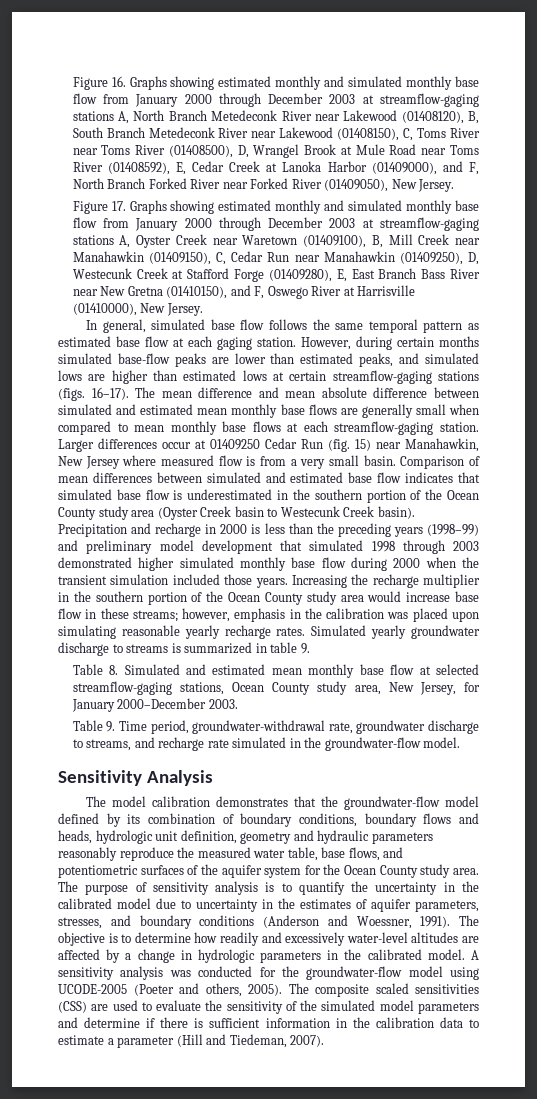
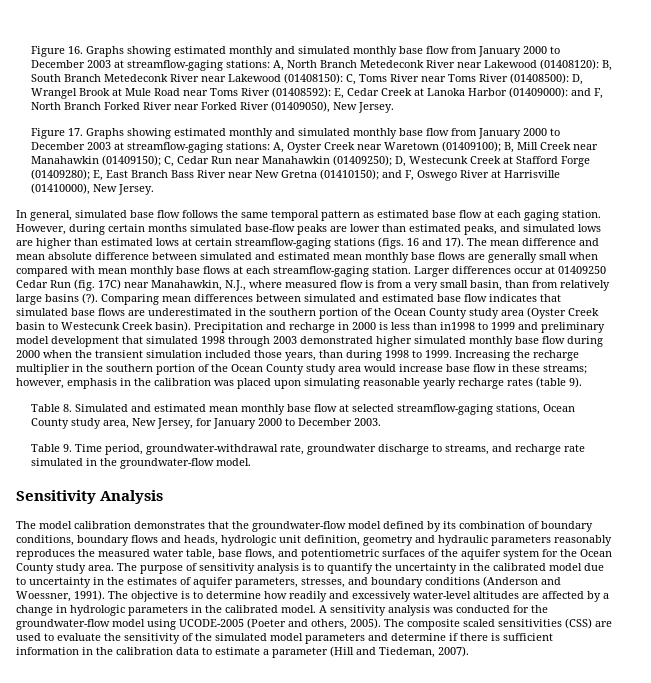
[218,93,480,107] [72,111,114,121] through December 2003 at streamflow-gaging stations -> [549,46,560,54] [30,60,270,71] to December 2003 at streamflow-gaging stations:
[401,111,464,124] (01408120), -> [539,59,599,70] (01408120):
[337,128,400,141] (01408150), -> [283,73,343,84] (01408150):
[168,145,233,158] (01408500), -> [509,73,569,84] (01408500):
[107,162,170,175] (01408592), -> [271,87,331,98] (01408592):
[371,162,437,175] (01409000), -> [508,87,568,98] (01409000):
[218,217,480,231] [72,235,114,245] through December 2003 at streamflow-gaging stations -> [549,128,560,136] [30,142,270,153] to December 2003 at streamflow-gaging stations:
[303,235,367,248] (01409100), -> [441,141,501,152] (01409100);
[148,252,211,265] (01409150), -> [101,155,161,166] (01409150);
[399,252,463,265] (01409250), -> [332,155,392,166] (01409250);
[268,269,332,282] (01409280), -> [30,169,90,180] (01409280);
[166,286,228,299] (01410150), -> [319,169,379,180] (01410150);
[91,387,129,400] 16–17). -> [407,237,464,248] 16 and 17).
[117,423,128,432] to -> [71,266,95,274] with
[355,439,371,451] 15) -> [98,279,121,290] 17C)
[58,456,120,469] New Jersey -> [225,280,246,291] N.J.,
[363,455,480,469] basin. Comparison of -> [470,280,610,291] [16,293,159,305] basin, than from relatively large basins (?). Comparing
[145,489,183,500] flow is -> [98,308,145,316] flows are
[316,523,479,537] the preceding years (1998–99) -> [440,322,515,330] in1998 to 1999
[255,578,288,588] years. -> [285,350,452,361] years, than during 1998 to 1999.
[276,625,480,639] [58,642,310,656] rates. Simulated yearly groundwater discharge to streams is summarized in table 9. -> [507,377,582,388] rates (table 9).
[117,698,207,709] 2000–December -> [257,418,352,426] 2000 to December
[119,847,174,861] reproduce -> [16,549,75,560] reproduces

